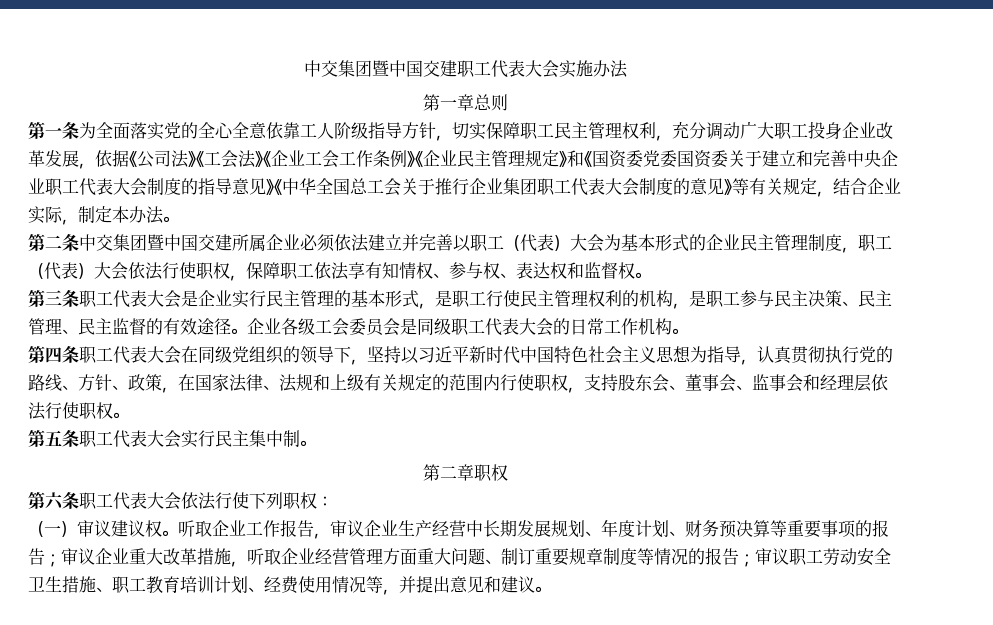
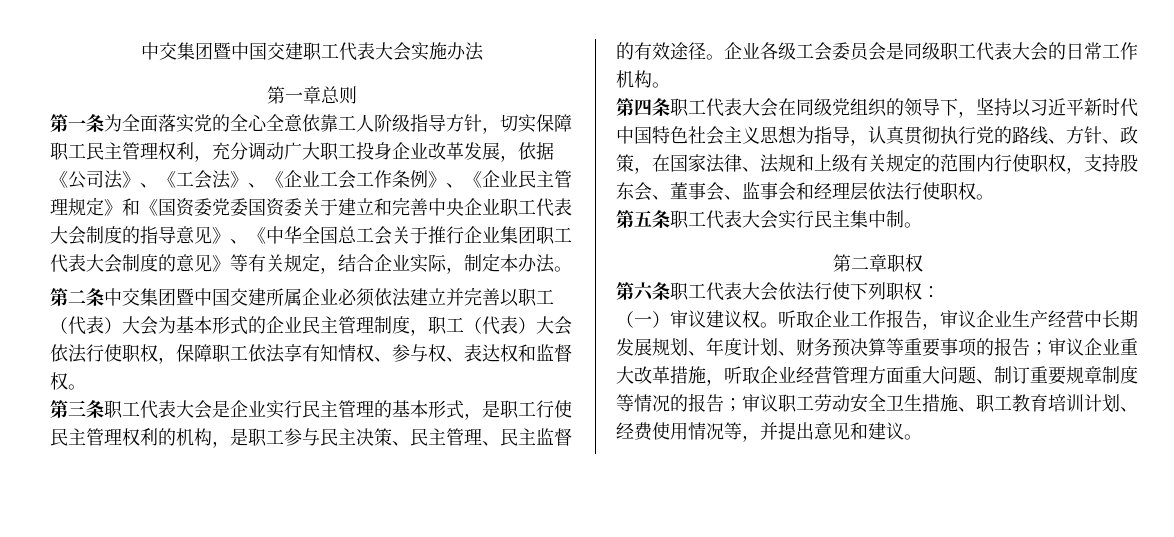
(196, 159) none -> [140,183,158,188] 、
(263, 159) none -> [248,183,266,188] 、
(415, 159) none -> [446,183,464,188] 、
(274, 187) none -> [230,239,248,244] 、

